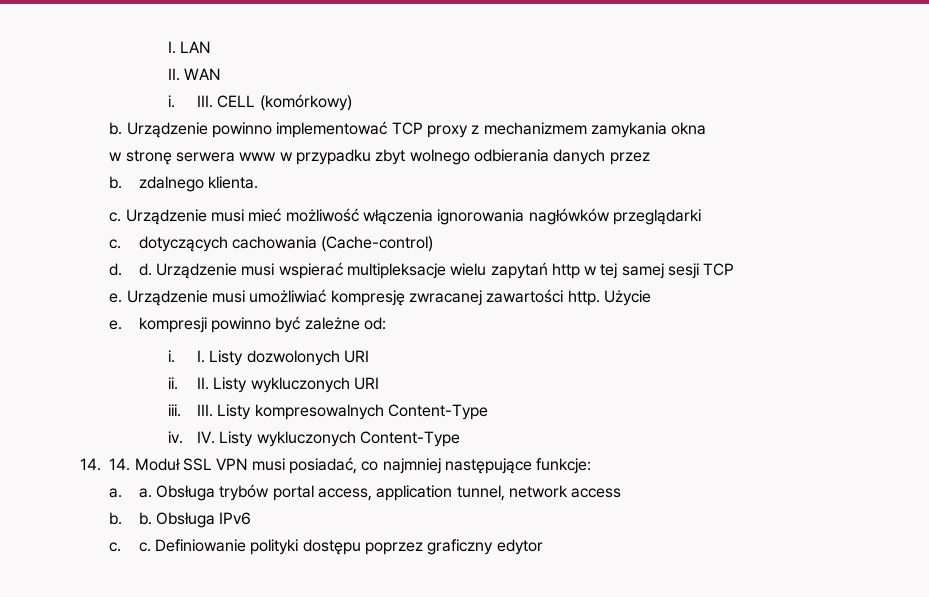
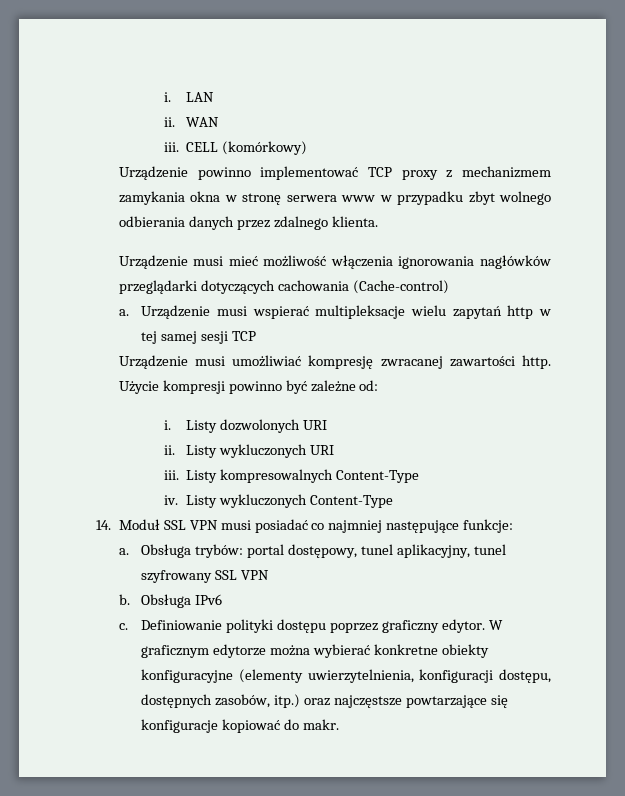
[167,41,176,54] I. -> [163,92,171,102] i.
[167,68,180,81] II. -> [163,117,175,127] ii.
[167,95,213,108] i. III. -> [163,142,179,152] iii.
[109,122,123,135] b. -> (308, 148) none
(707, 128) // -> (221, 196) none
[109,176,123,189] // b. -> (270, 225) none
[109,212,122,222] c. -> (378, 221) none
[109,239,122,249] // c. -> (197, 287) none
[109,263,152,276] d. d. -> [118,309,129,316] a.
[109,293,123,303] e. -> (256, 336) none
[109,320,123,330] // e. -> (159, 387) none
[196,350,205,363] I. -> (171, 425) none
[196,377,209,390] II. -> (175, 450) none
[196,404,213,417] III. -> (179, 475) none
[196,431,215,444] IV. -> (178, 500) none
[109,458,131,471] 14. -> (112, 525) none
[288,457,357,474] posiadać, -> [254,519,308,533] posiadać
[138,484,622,501] [109,512,152,525] a. Obsługa trybów portal access, application tunnel, network access // b. b. -> [141,544,506,558] [141,570,270,583] [118,594,130,605] Obsługa trybów: portal dostępowy, tunel aplikacyjny, tunel szyfrowany SSL VPN // b.
[138,542,151,552] c. -> (128, 626) none
[496,539,543,555] edytor -> [441,619,503,633] [141,644,489,658] [141,669,551,683] [141,694,508,708] [141,719,339,733] edytor. W graficznym edytorze można wybierać konkretne obiekty konfiguracyjne (elementy uwierzytelnienia, konfiguracji dostępu, dostępnych zasobów, itp.) oraz najczęstsze powtarzające się konfiguracje kopiować do makr.

